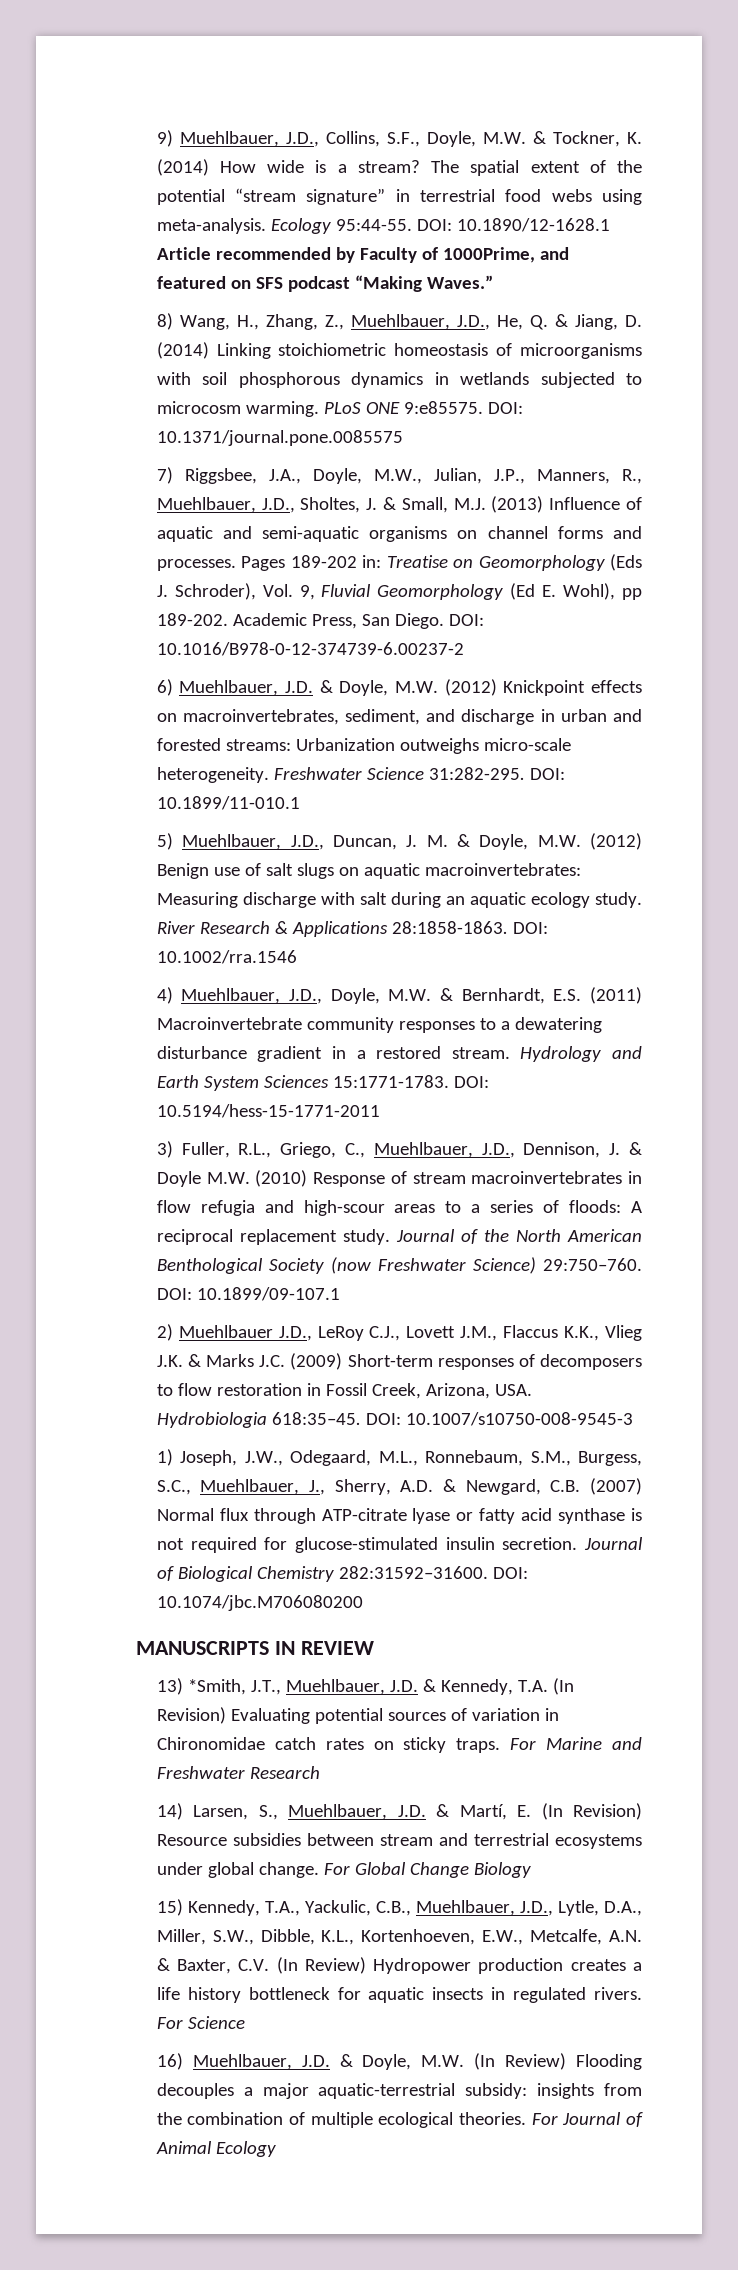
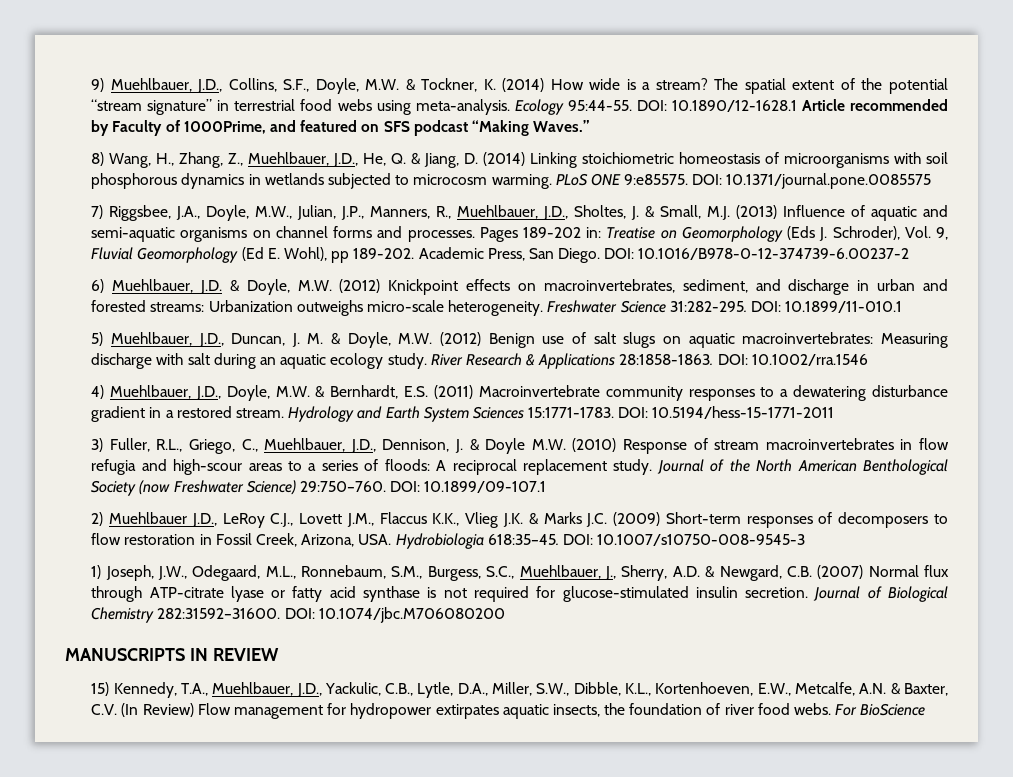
[156,1678,574,1695] [156,1707,559,1724] [156,1737,642,1753] [156,1766,320,1779] [156,1803,643,1820] [156,1833,642,1849] [156,1862,531,1878] // 13) *Smith, J.T., Muehlbauer, J.D. & Kennedy, T.A. (In Revision) Evaluating potential sources of variation in Chironomidae catch rates on sticky traps. For Marine and Freshwater Research // 14) Larsen, S., Muehlbauer, J.D. & Martí, E. (In Revision) Resource subsidies between stream and terrestrial ecosystems under global change. For Global Change Biology -> (279, 654) none
[304,1900,553,1916] Yackulic, C.B., Muehlbauer, J.D., -> [212,682,414,697] Muehlbauer, J.D., Yackulic, C.B.,
[373,1958,642,1974] [156,1987,642,2003] [156,2016,245,2029] [156,2053,642,2070] [156,2083,642,2099] [156,2112,643,2128] [155,2141,276,2157] Hydropower production creates a life history bottleneck for aquatic insects in regulated rivers. For Science // 16) Muehlbauer, J.D. & Doyle, M.W. (In Review) Flooding decouples a major aquatic-terrestrial subsidy: insights from the combination of multiple ecological theories. For Journal of Animal Ecology -> [197,703,926,719] Flow management for hydropower extirpates aquatic insects, the foundation of river food webs. For BioScience

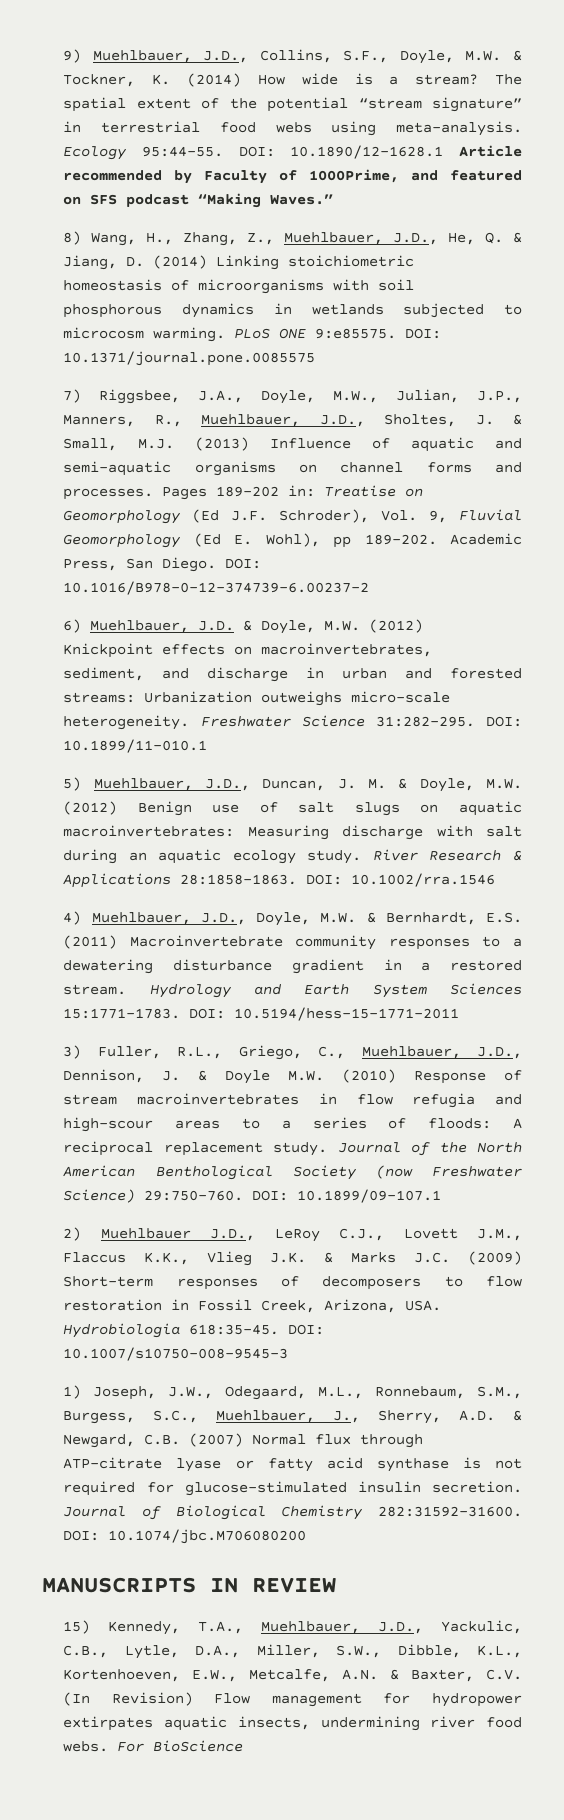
[787,226,828,241] (Eds J. -> [192,509,268,523] (Ed J.F.
[142,703,194,717] Review) -> [111,1692,193,1706] Revision)
[604,703,721,715] the foundation of -> [320,1716,420,1731] undermining

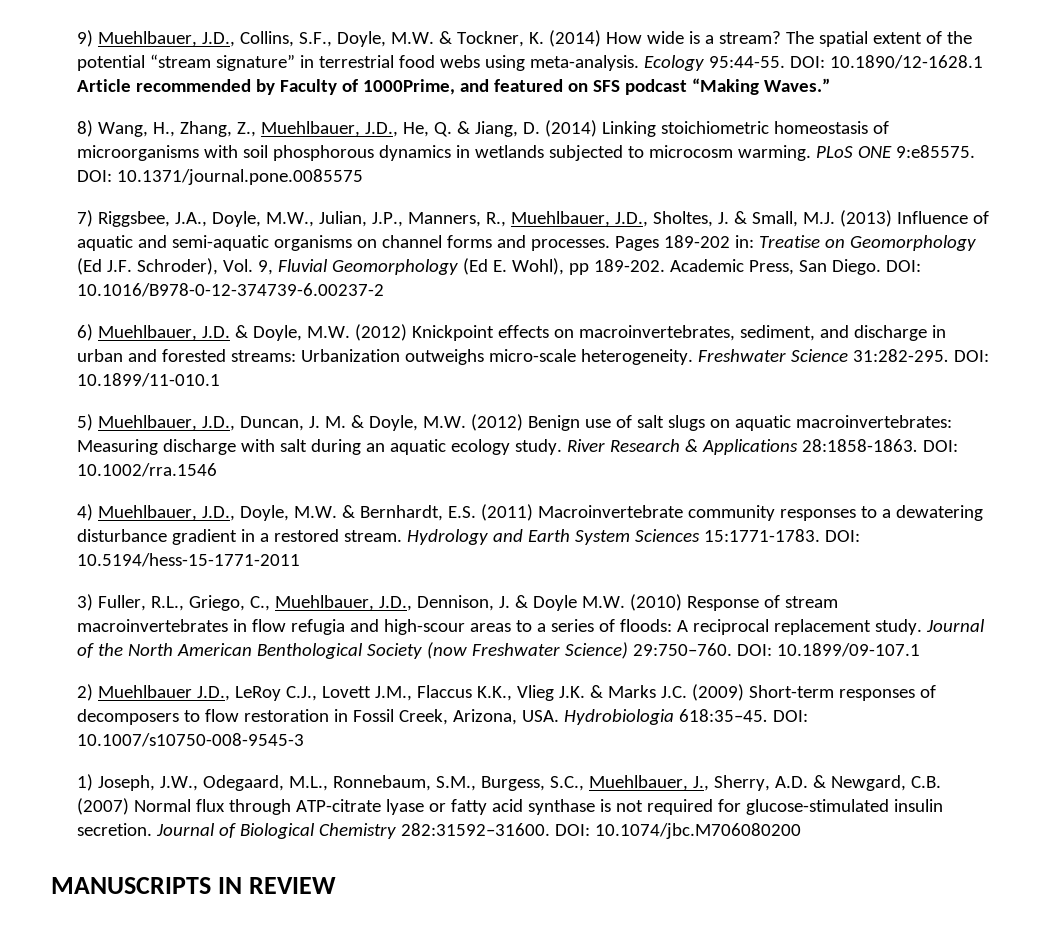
[63,1620,522,1635] [63,1644,522,1659] [63,1669,522,1682] [63,1692,522,1707] [63,1716,522,1731] [63,1740,244,1752] // 15) Kennedy, T.A., Muehlbauer, J.D., Yackulic, C.B., Lytle, D.A., Miller, S.W., Dibble, K.L., Kortenhoeven, E.W., Metcalfe, A.N. & Baxter, C.V. (In Revision) Flow management for hydropower extirpates aquatic insects, undermining river food webs. For BioScience -> (337, 885) none

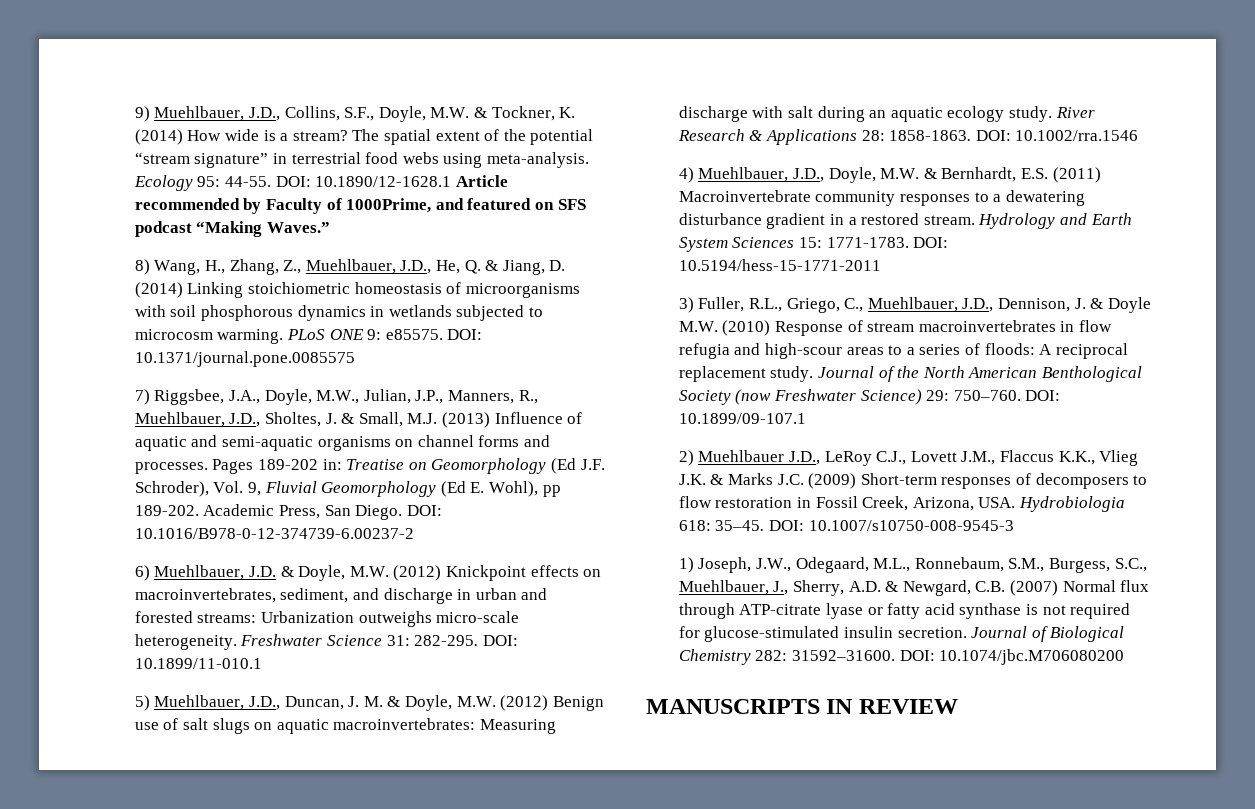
[708,56,785,68] 95:44-55. -> [197,176,271,187] 95: 44-55.
[895,145,975,158] 9:e85575. -> [367,329,443,340] 9: e85575.
[852,349,949,362] 31:282-295. -> [386,635,479,646] 31: 282-295.
[801,439,918,452] 28:1858-1863. -> [861,130,972,141] 28: 1858-1863.
[703,529,820,542] 15:1771-1783. -> [798,237,909,248] 15: 1771-1783.
[632,643,732,656] 29:750–760. -> [926,390,1021,401] 29: 750–760.
[678,709,768,722] 618:35–45. -> [678,520,765,531] 618: 35–45.
[400,823,550,836] 282:31592–31600. -> [755,650,895,661] 282: 31592–31600.

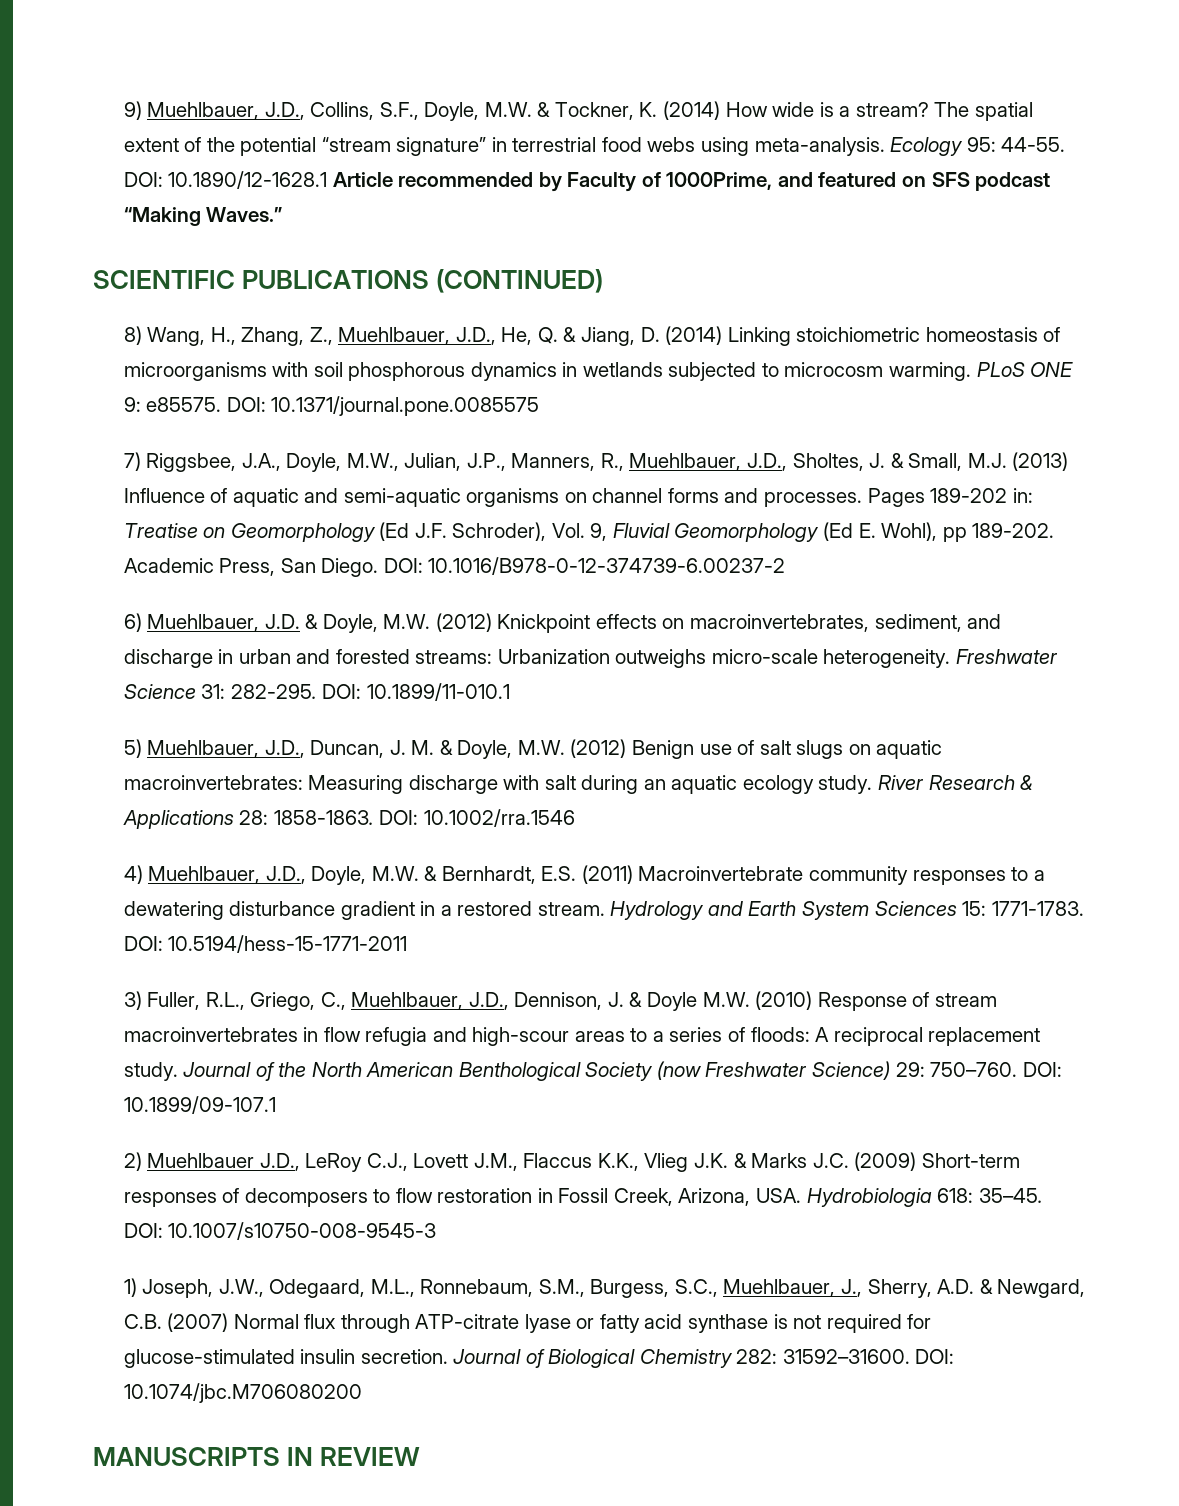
(330, 227) none -> [93,269,604,293] // SCIENTIFIC PUBLICATIONS (CONTINUED)

